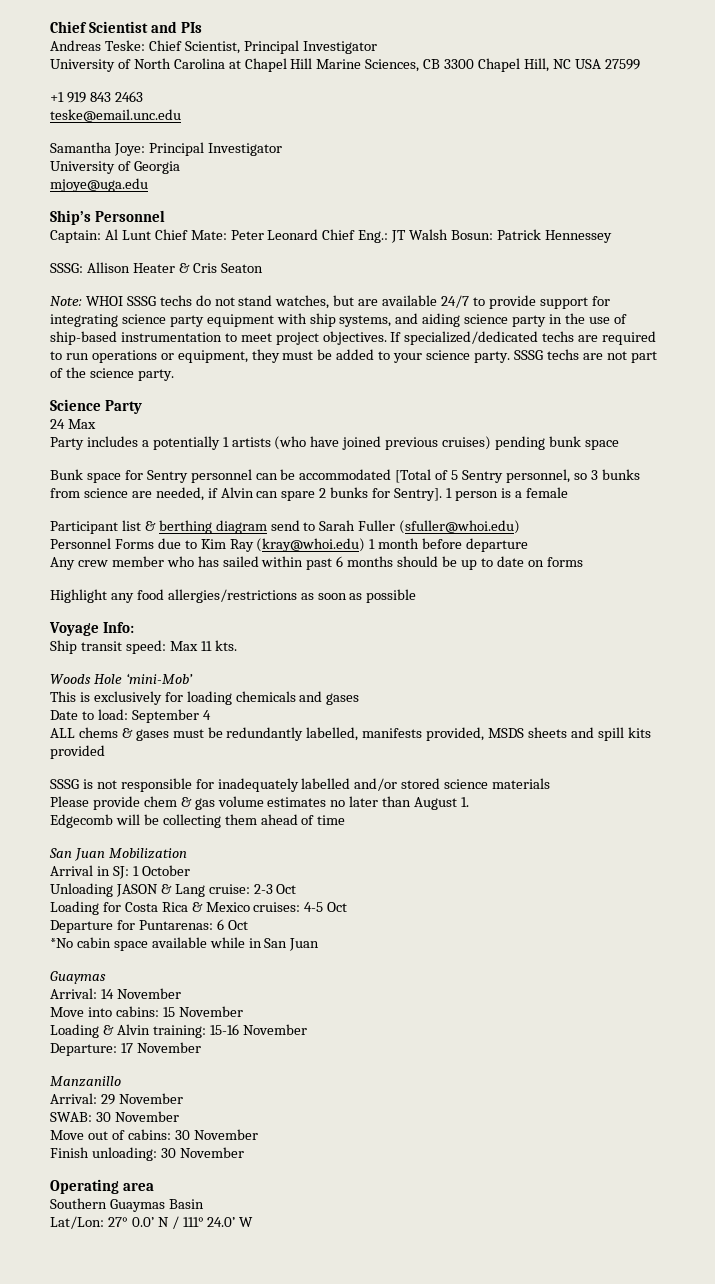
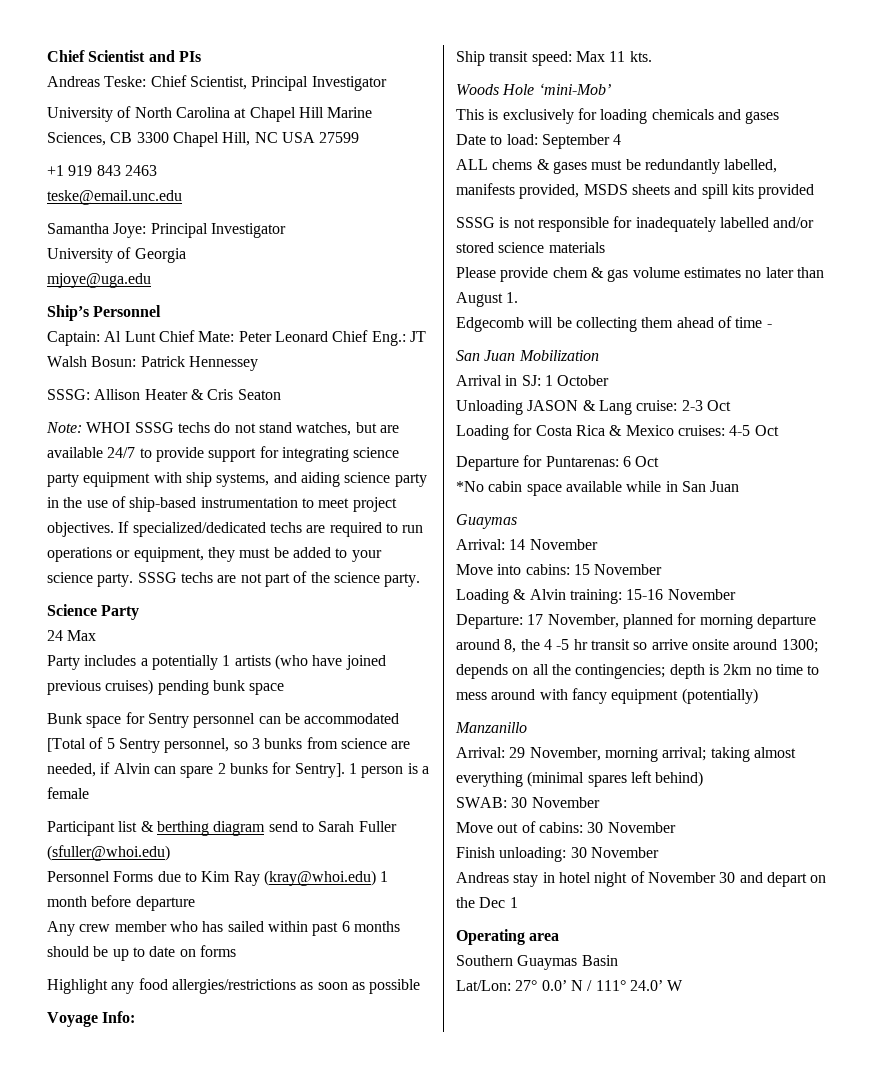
(346, 820) none -> [766,324,772,328] -
[136,1042,201,1053] [50,1076,121,1087] [50,1093,183,1105] November // Manzanillo // Arrival: 29 November -> [547,613,816,629] [456,639,818,653] [456,664,820,679] [456,688,758,704] [455,722,527,733] [456,747,796,762] [456,771,704,787] November, planned for morning departure around 8, the 4 -5 hr transit so arrive onsite around 1300; depends on all the contingencies; depth is 2km no time to mess around with fancy equipment (potentially) // Manzanillo // Arrival: 29 November, morning arrival; taking almost everything (minimal spares left behind)
(244, 1152) none -> [456,871,827,887] [456,897,518,908] // Andreas stay in hotel night of November 30 and depart on the Dec 1

